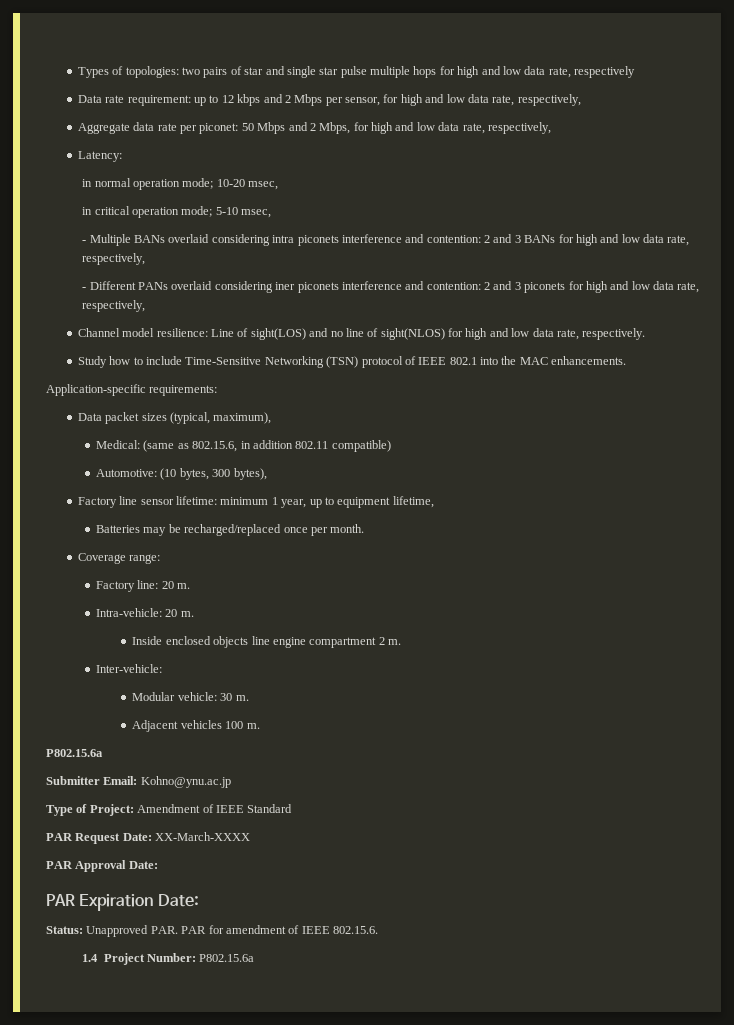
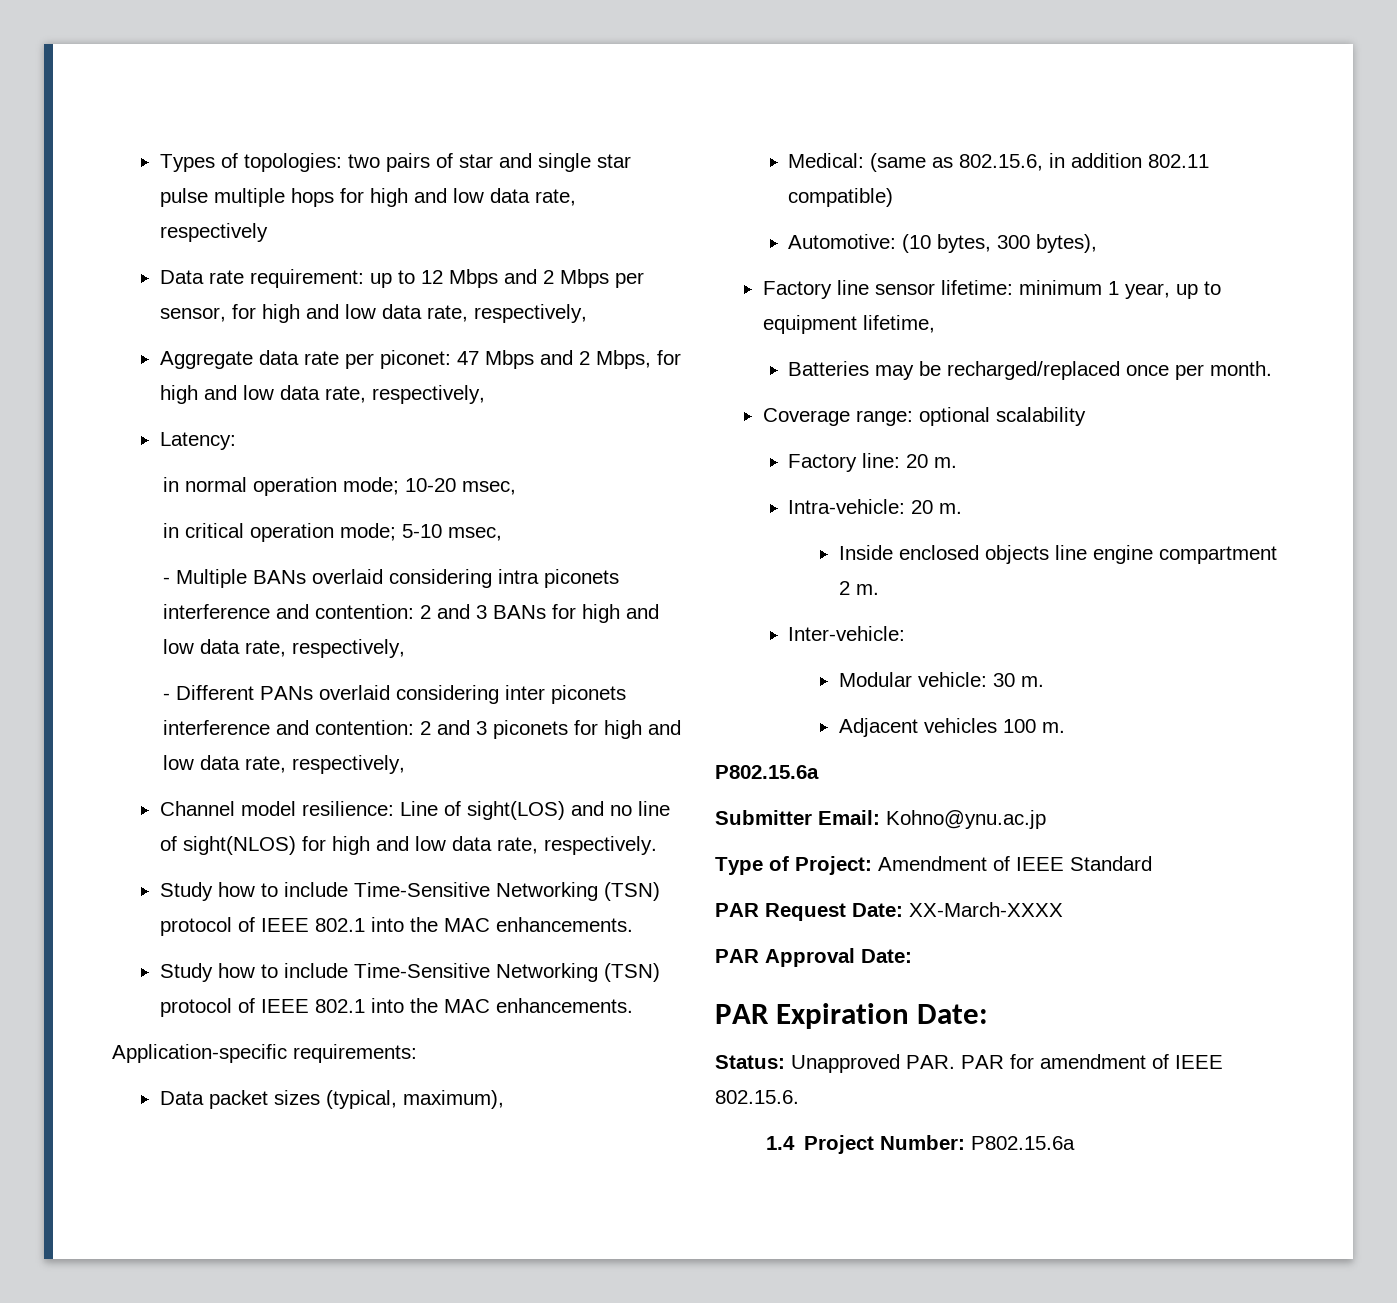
[237,94,261,106] kbps -> [448,269,498,288] Mbps
[241,123,254,131] 50 -> [456,351,479,365] 47
[275,282,296,290] iner -> [504,685,545,700] inter
(627, 360) none -> [159,963,660,982] [159,998,633,1017] // Study how to include Time-Sensitive Networking (TSN) protocol of IEEE 802.1 into the MAC enhancements.
(161, 559) none -> [918,407,1086,426] optional scalability

